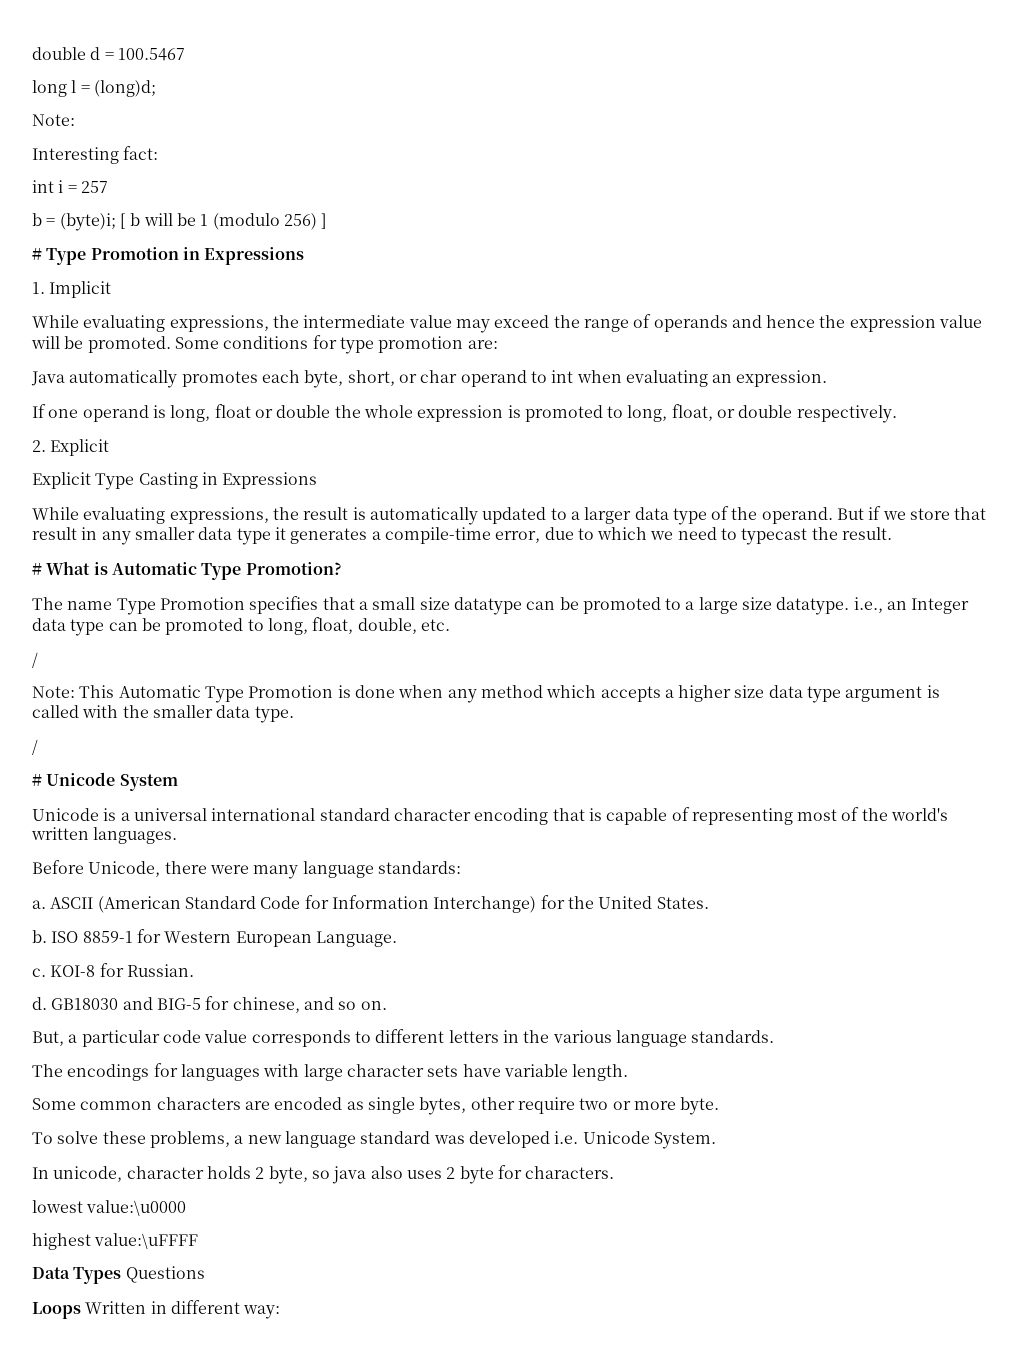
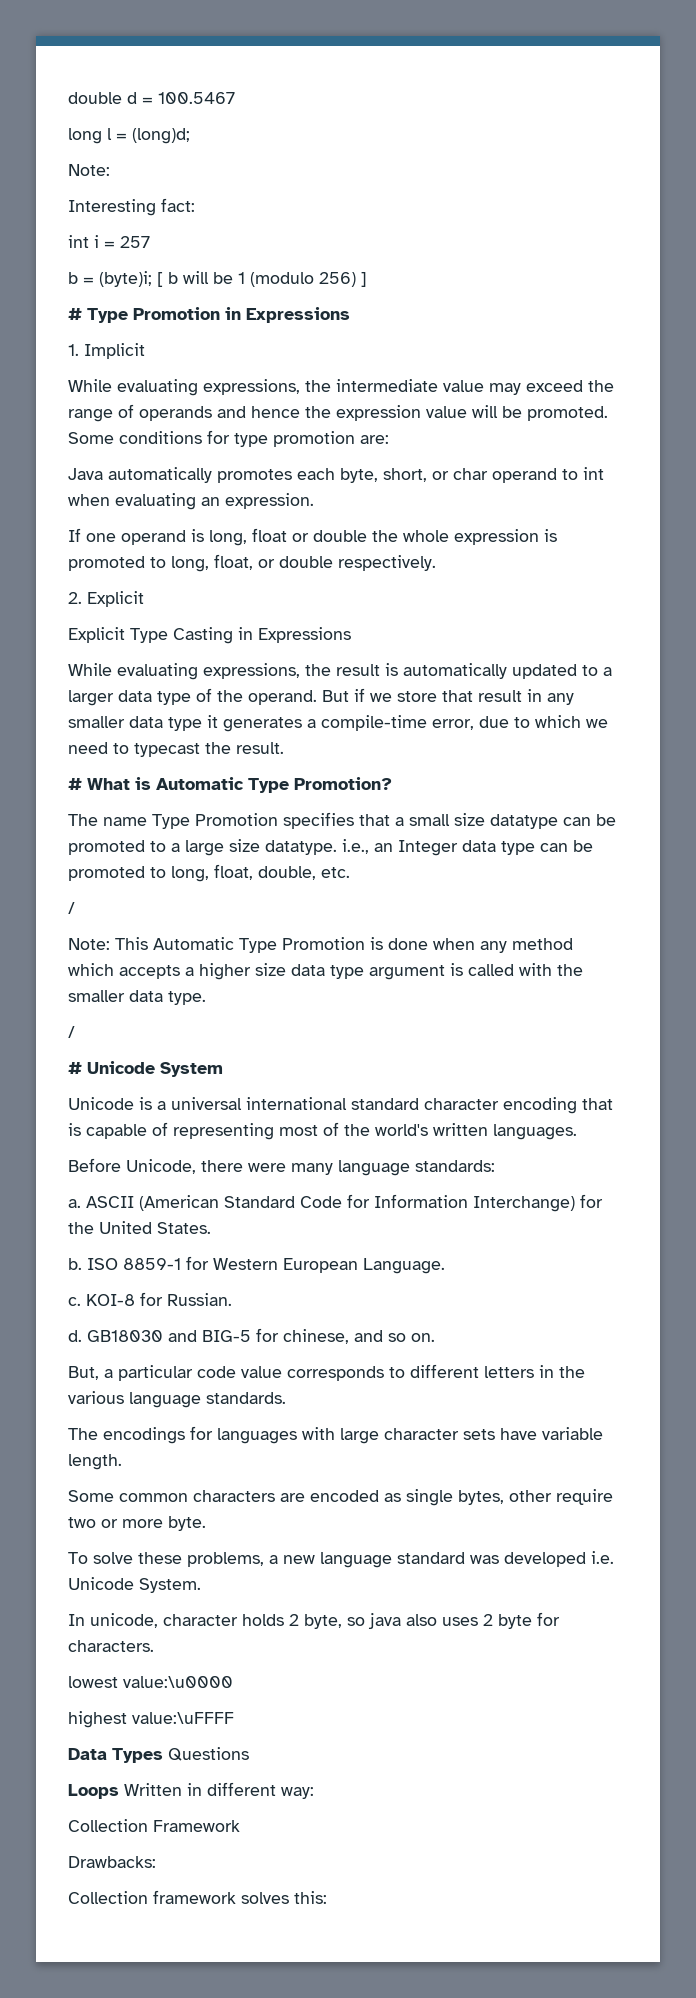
(281, 1312) none -> [68,1819,240,1832] [68,1856,156,1868] [68,1890,327,1904] // Collection Framework // Drawbacks: // Collection framework solves this:

